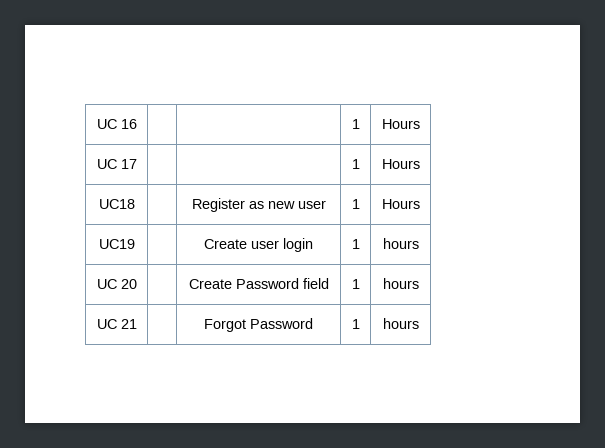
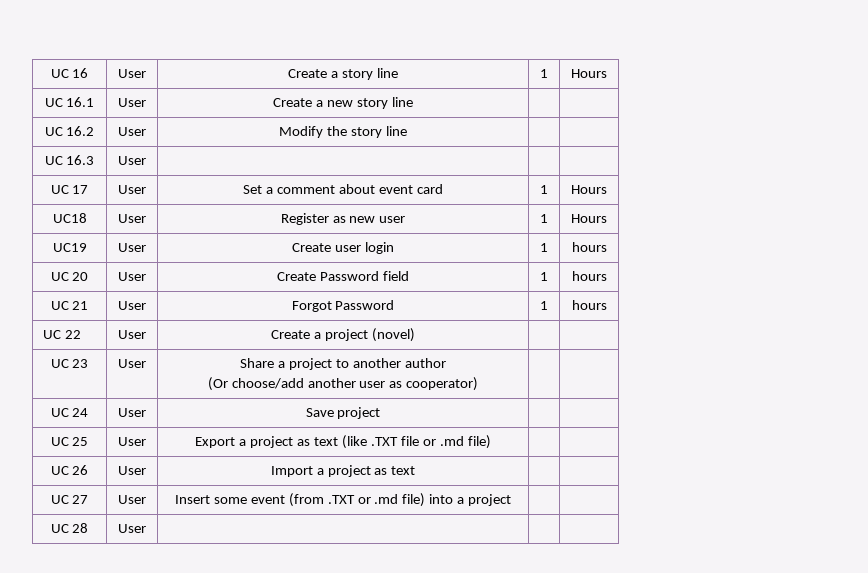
[351,119,360,129] [381,119,420,129] [96,159,137,169] | | 1 | Hours // UC 17 | | -> [118,69,146,78] [288,68,398,80] [540,69,548,78] [571,69,607,78] [44,97,95,107] [118,98,146,107] [273,97,413,109] [44,126,95,136] [118,127,146,136] [279,126,407,138] [44,155,95,165] [118,156,146,165] [50,185,89,194] [118,185,146,194] [243,184,443,194] User | Create a story line | 1 | Hours // UC 16.1 | User | Create a new story line | | // UC 16.2 | User | Modify the story line | | // UC 16.3 | User | | | // UC 17 | User | Set a comment about event card
(135, 204) none -> [118,214,146,223] User
(135, 244) none -> [118,243,146,252] User
(137, 284) none -> [118,272,146,281] User
(137, 324) none -> [118,301,146,310] User
(419, 323) none -> [43,330,81,339] [118,330,146,339] [271,328,415,342] [50,359,89,368] [118,359,146,368] [240,358,446,370] [207,377,479,391] [50,408,89,417] [118,408,146,417] [305,407,381,419] [50,437,89,446] [118,437,146,446] [195,435,491,449] [50,465,89,475] [118,466,146,475] [270,465,416,477] [50,495,89,504] [118,495,146,504] [174,493,512,507] [50,523,89,533] [118,524,146,533] // UC 22 | User | Create a project (novel) | | // UC 23 | User | Share a project to another author // (Or choose/add another user as cooperator) | | // UC 24 | User | Save project | | // UC 25 | User | Export a project as text (like .TXT file or .md file) | | // UC 26 | User | Import a project as text | | // UC 27 | User | Insert some event (from .TXT or .md file) into a project | | // UC 28 | User | | |

